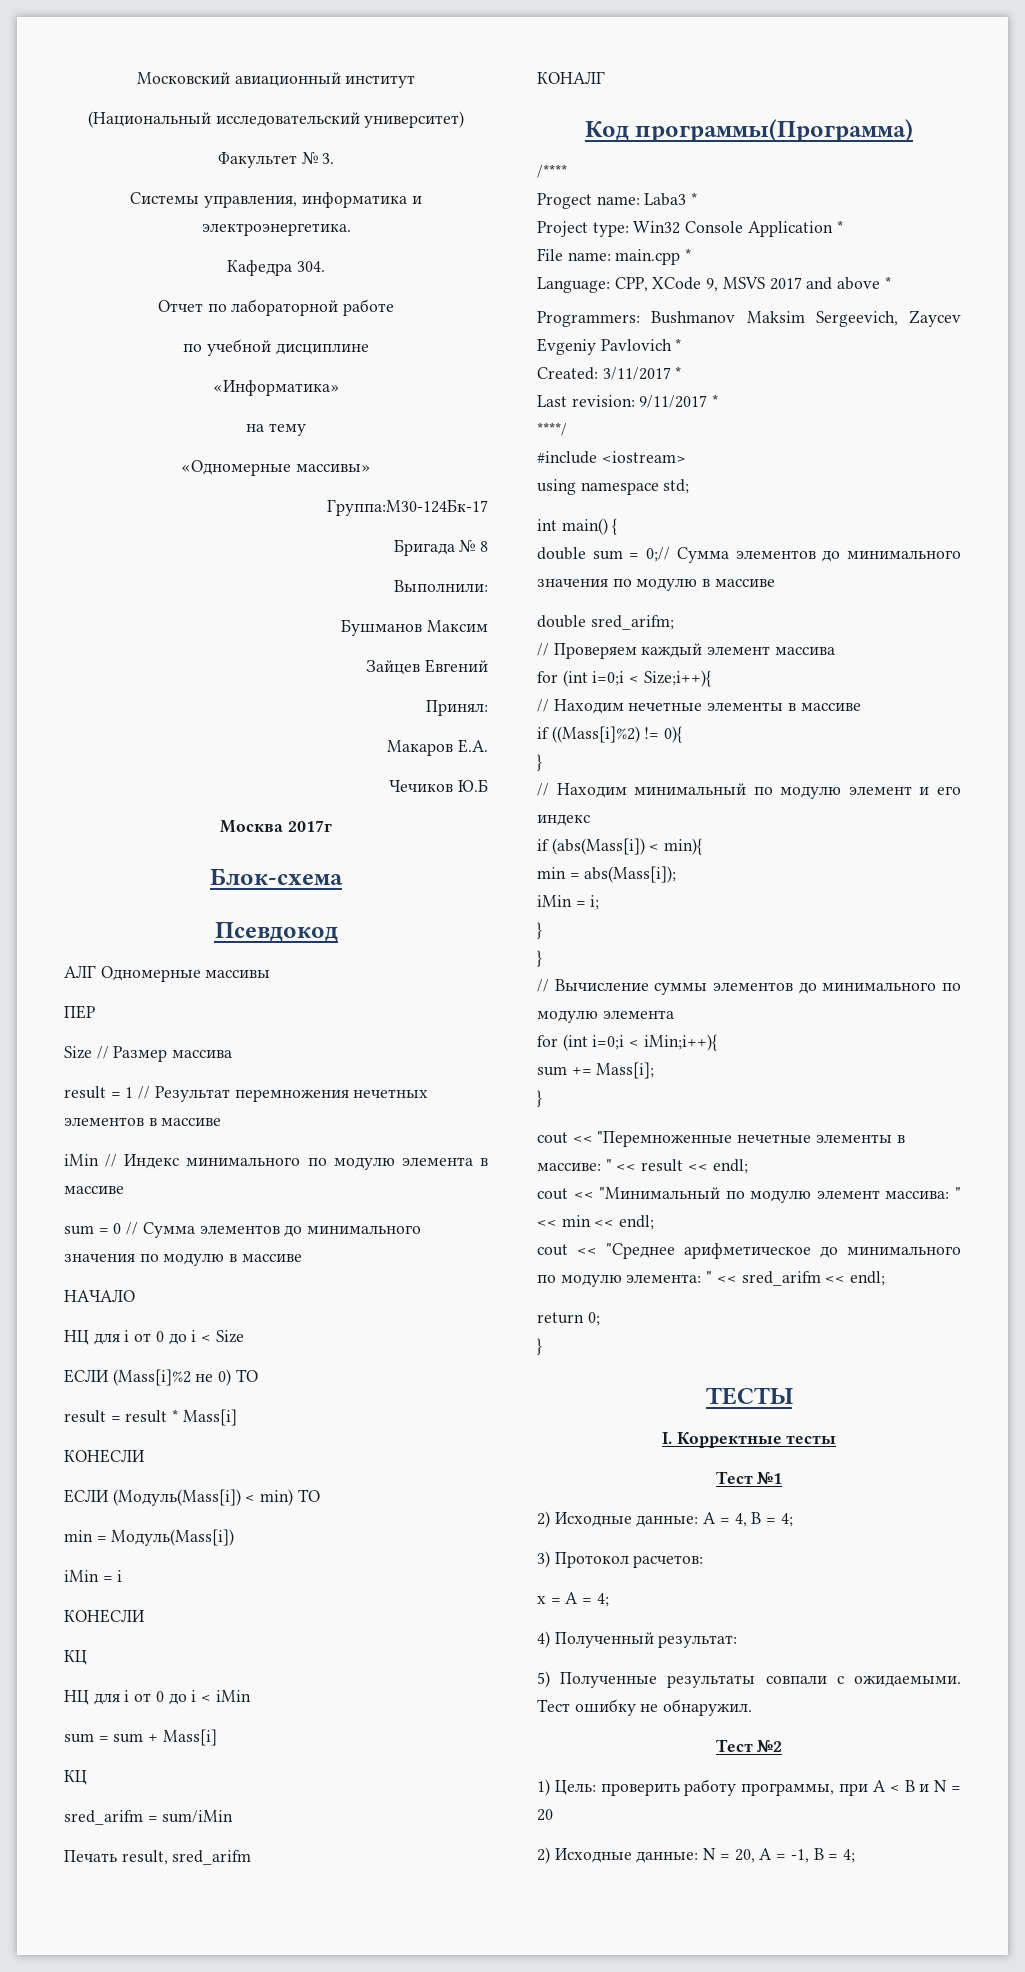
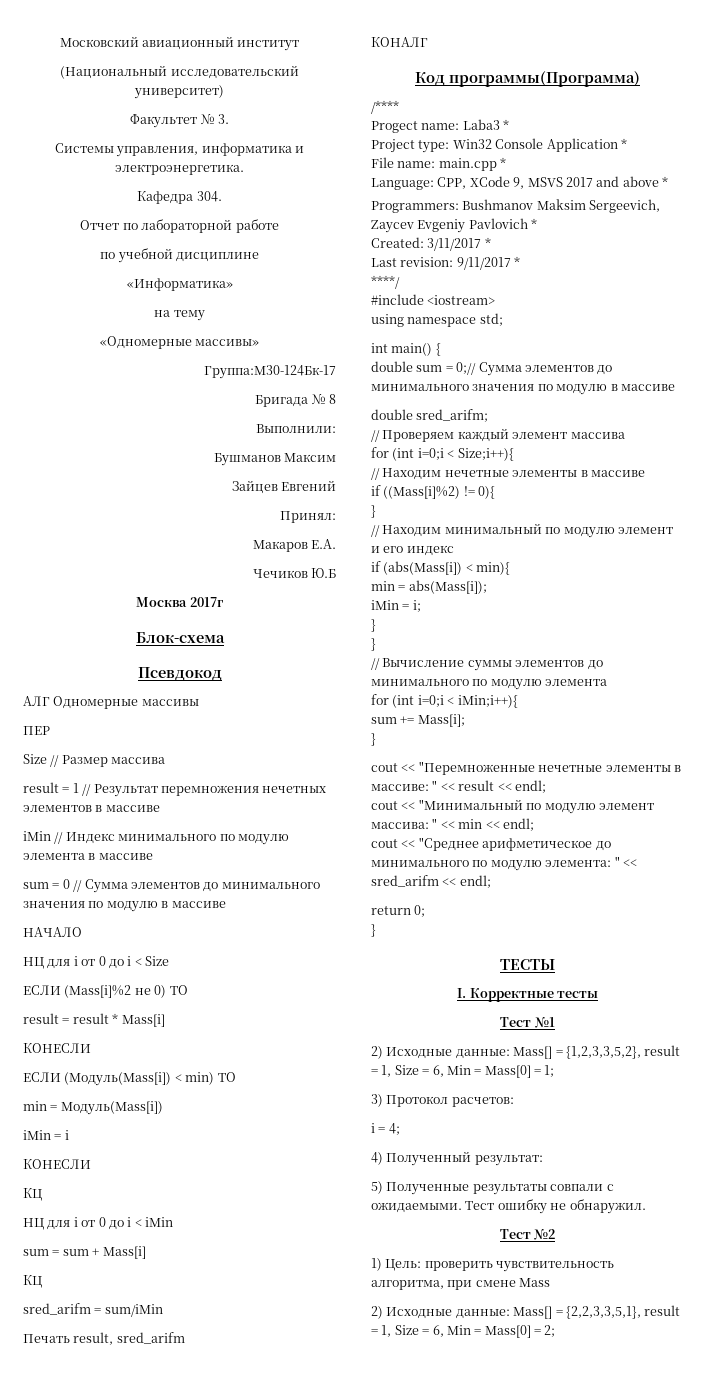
[703,1512,793,1527] A = 4, B = 4; -> [513,1045,681,1059] [371,1065,555,1078] Mass[] = {1,2,3,3,5,2}, result = 1, Size = 6, Min = Mass[0] = 1;
[537,1592,579,1604] x = A -> [371,1123,375,1133] i
[684,1779,961,1796] [537,1809,553,1821] [537,1847,855,1864] работу программы, при A < B и N = 20 // 2) Исходные данные: N = 20, A = -1, B = 4; -> [496,1261,615,1272] [371,1278,551,1290] [371,1305,681,1319] [371,1325,556,1338] чувствительность алгоритма, при смене Mass // 2) Исходные данные: Mass[] = {2,2,3,3,5,1}, result = 1, Size = 6, Min = Mass[0] = 2;

